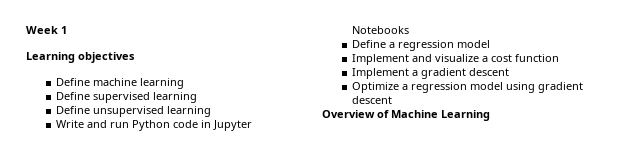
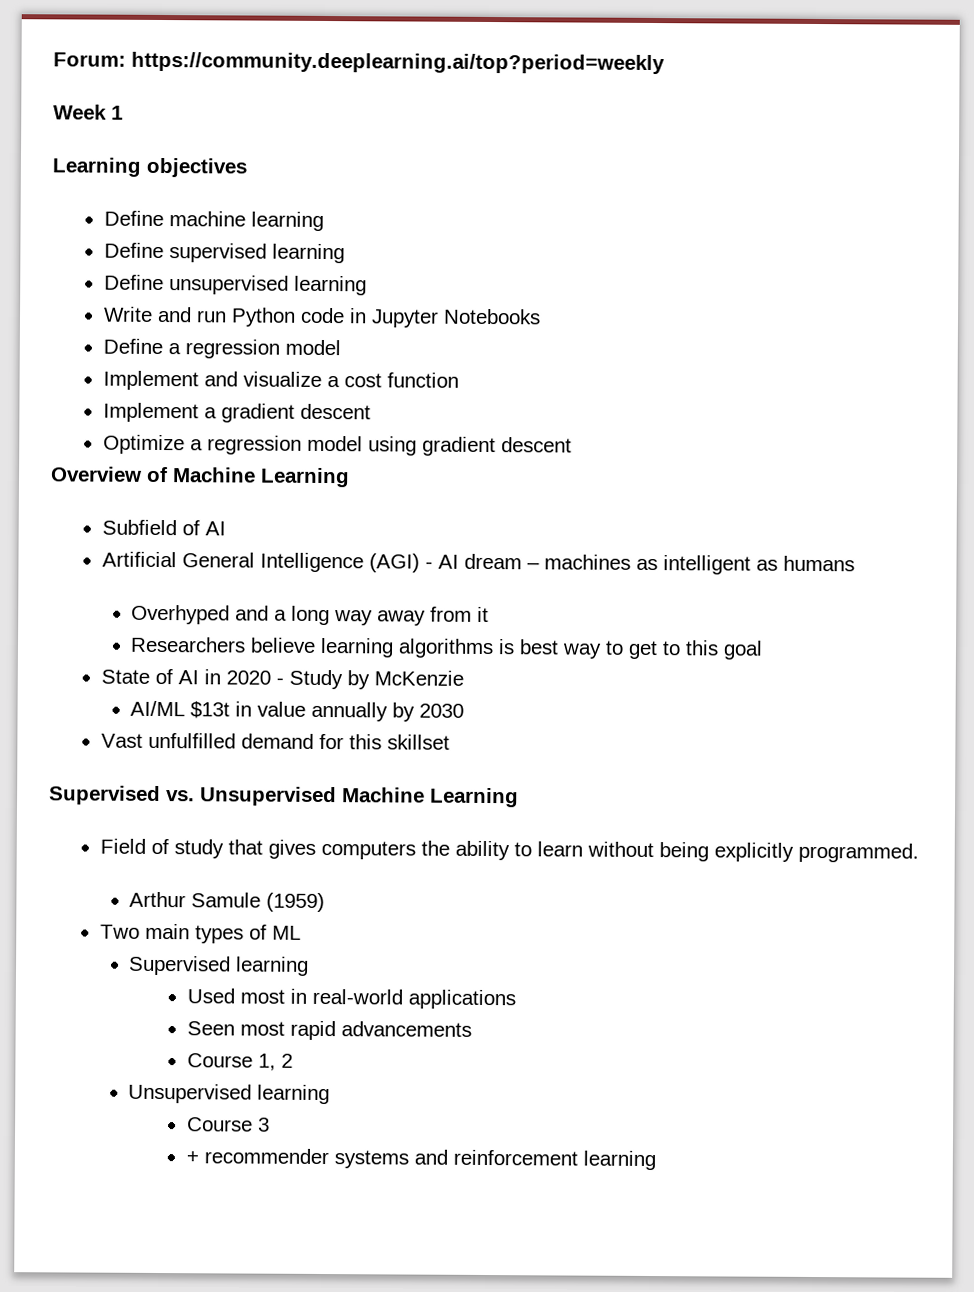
(26, 30) none -> [53,51,665,75] Forum: https://community.deeplearning.ai/top?period=weekly //
(490, 115) none -> [101,519,226,536] [101,551,855,575] [131,604,490,626] [130,636,764,660] [100,668,464,690] [130,700,465,722] [100,732,450,750] [49,785,519,808] [99,838,919,863] [129,891,326,913] [99,923,301,944] [128,955,310,976] [186,988,516,1010] [186,1020,472,1041] [186,1053,293,1071] [128,1083,331,1105] [186,1117,270,1132] [185,1148,656,1171] // Subfield of AI // Artificial General Intelligence (AGI) - AI dream – machines as intelligent as humans // Overhyped and a long way away from it // Researchers believe learning algorithms is best way to get to this goal // State of AI in 2020 - Study by McKenzie // AI/ML $13t in value annually by 2030 // Vast unfulfilled demand for this skillset // Supervised vs. Unsupervised Machine Learning // Field of study that gives computers the ability to learn without being explicitly programmed. // Arthur Samule (1959) // Two main types of ML // Supervised learning // Used most in real-world applications // Seen most rapid advancements // Course 1, 2 // Unsupervised learning // Course 3 // + recommender systems and reinforcement learning

